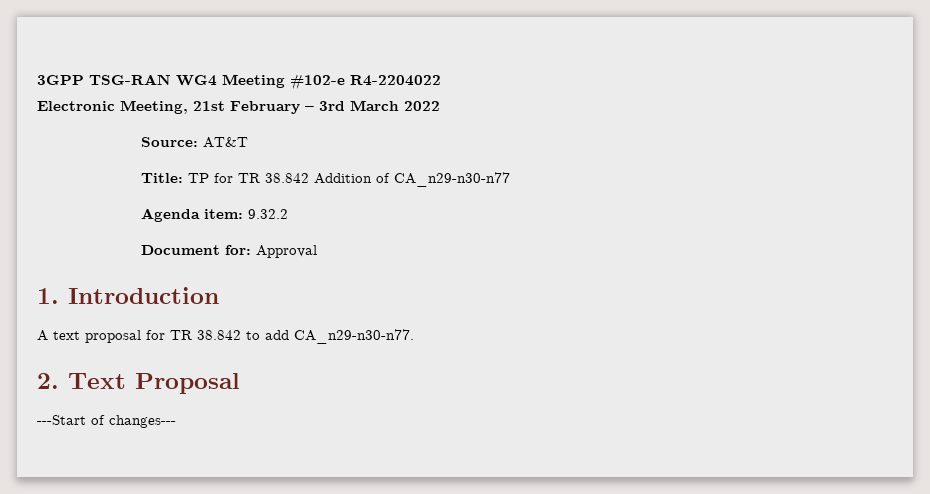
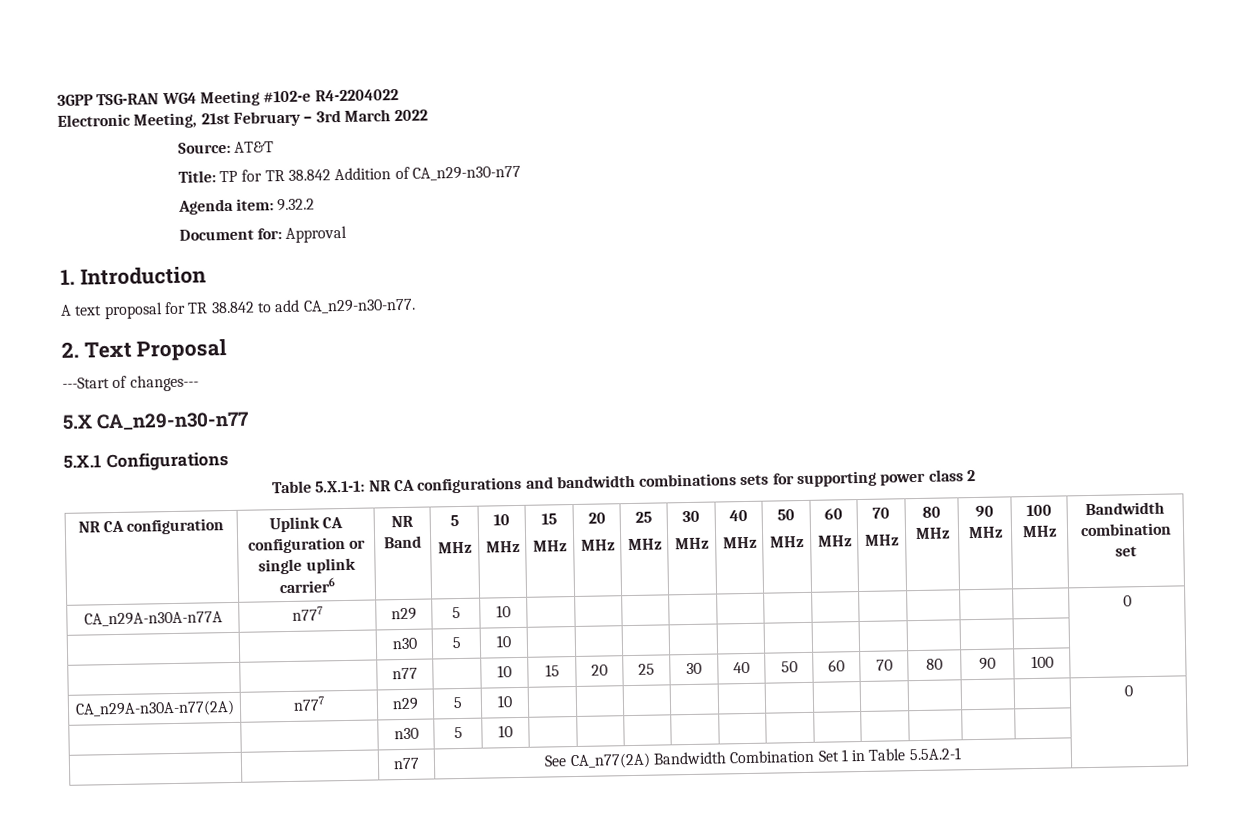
(176, 421) none -> [62,411,250,431] [63,451,229,472] [271,469,977,494] [77,518,225,535] [268,516,344,533] [247,536,367,554] [258,557,356,575] [278,577,335,594] [391,515,414,528] [384,535,422,549] [449,515,459,527] [438,541,472,554] [493,514,510,526] [485,540,520,553] [541,513,557,525] [533,540,567,552] [587,512,606,524] [580,539,615,551] [635,511,652,523] [627,538,662,551] [682,510,700,523] [675,537,709,550] [729,509,748,522] [722,536,757,549] [777,509,795,521] [770,535,804,548] [824,508,843,520] [817,535,852,547] [872,507,890,519] [865,534,899,546] [922,506,941,518] [914,527,950,540] [975,505,994,517] [967,526,1003,539] [1026,504,1052,517] [1022,525,1057,538] [1085,501,1165,516] [1079,522,1172,537] [1115,546,1137,557] [83,611,223,627] [292,606,323,621] [391,607,417,621] [451,606,461,619] [496,605,511,618] [1122,595,1132,607] [391,637,417,650] [451,636,461,649] [496,635,511,648] [392,667,418,680] [497,665,512,678] [544,664,560,677] [591,664,608,676] [638,663,655,675] [686,662,702,675] [733,661,750,674] [780,661,798,673] [828,659,845,672] [875,659,893,671] [926,658,943,670] [979,657,996,670] [1030,655,1054,669] [74,699,235,718] [293,696,325,711] [392,697,419,711] [452,696,463,709] [497,695,513,708] [1123,685,1133,697] [393,727,419,740] [453,726,463,739] [498,725,513,738] [393,757,420,770] [544,747,961,770] // 5.X CA_n29-n30-n77 // 5.X.1 Configurations // Table 5.X.1-1: NR CA configurations and bandwidth combinations sets for supporting power class 2 // NR CA configuration | Uplink CA configuration or single uplink carrier6 | NR Band | 5 // MHz | 10 // MHz | 15 // MHz | 20 // MHz | 25 // MHz | 30 // MHz | 40 // MHz | 50 // MHz | 60 // MHz | 70 // MHz | 80 MHz | 90 MHz | 100 MHz | Bandwidth combination set // CA_n29A-n30A-n77A | n777 | n29 | 5 | 10 | | | | | | | | | | | | 0 // | | n30 | 5 | 10 | | | | | | | | | | | | // | | n77 | | 10 | 15 | 20 | 25 | 30 | 40 | 50 | 60 | 70 | 80 | 90 | 100 | // CA_n29A-n30A-n77(2A) | n777 | n29 | 5 | 10 | | | | | | | | | | | | 0 // | | n30 | 5 | 10 | | | | | | | | | | | | // | | n77 | See CA_n77(2A) Bandwidth Combination Set 1 in Table 5.5A.2-1 |

